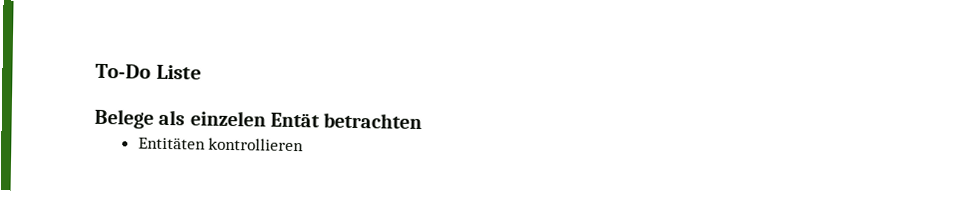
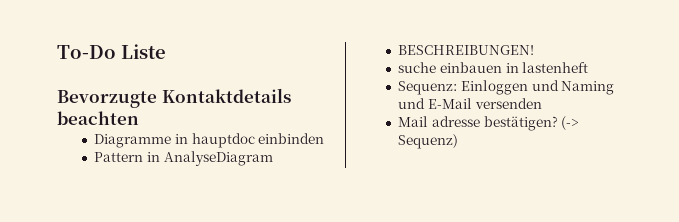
[94,108,423,130] [137,137,305,152] Belege als einzelen Entät betrachten // Entitäten kontrollieren -> [57,88,291,108] [57,111,139,125] [94,133,325,148] [94,151,273,166] [398,45,535,55] [398,62,589,73] [398,80,615,95] [398,98,542,109] [398,116,580,131] [398,134,459,149] Bevorzugte Kontaktdetails beachten // Diagramme in hauptdoc einbinden // Pattern in AnalyseDiagram // BESCHREIBUNGEN! // suche einbauen in lastenheft // Sequenz: Einloggen und Naming und E-Mail versenden // Mail adresse bestätigen? (-> Sequenz)

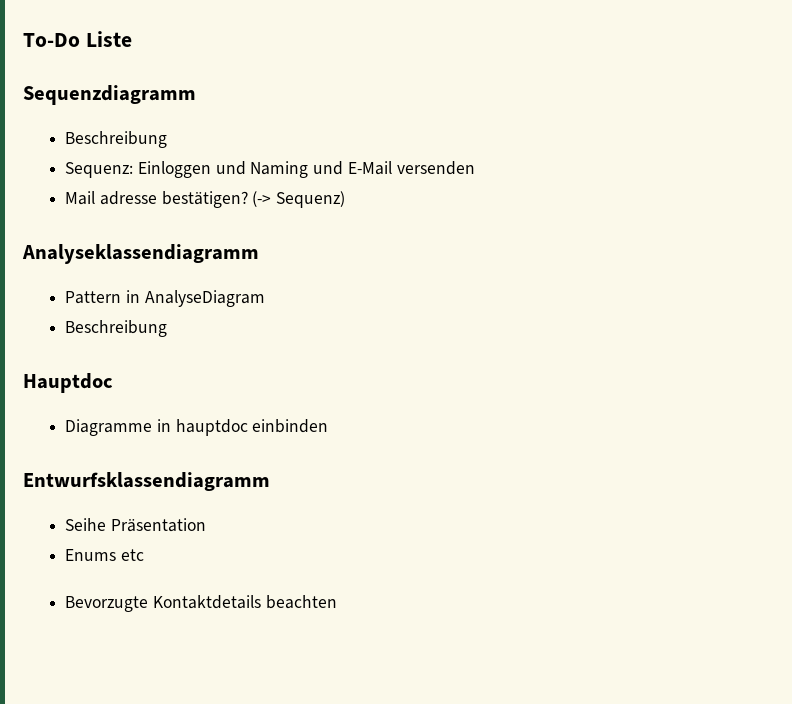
[57,88,291,108] [57,111,139,125] [94,133,325,148] [94,151,273,166] [398,45,535,55] [398,62,589,73] Bevorzugte Kontaktdetails beachten // Diagramme in hauptdoc einbinden // Pattern in AnalyseDiagram // BESCHREIBUNGEN! // suche einbauen in lastenheft -> [23,85,196,105] [65,131,168,148] Sequenzdiagramm // Beschreibung
(459, 141) none -> [22,244,259,264] [65,290,265,307] [65,320,168,337] [23,373,113,393] [65,419,329,436] [23,472,270,491] [65,518,207,532] [65,549,145,561] [65,595,337,612] // Analyseklassendiagramm // Pattern in AnalyseDiagram // Beschreibung // Hauptdoc // Diagramme in hauptdoc einbinden // Entwurfsklassendiagramm // Seihe Präsentation // Enums etc // Bevorzugte Kontaktdetails beachten

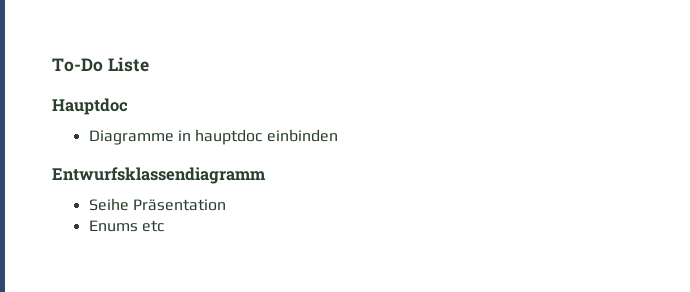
[23,85,196,105] [65,131,168,148] [65,161,475,178] [65,191,346,208] [22,244,259,264] [65,290,265,307] [65,320,168,337] // Sequenzdiagramm // Beschreibung // Sequenz: Einloggen und Naming und E-Mail versenden // Mail adresse bestätigen? (-> Sequenz) // Analyseklassendiagramm // Pattern in AnalyseDiagram // Beschreibung -> (149, 64) none
[65,595,337,612] // Bevorzugte Kontaktdetails beachten -> (165, 226) none

